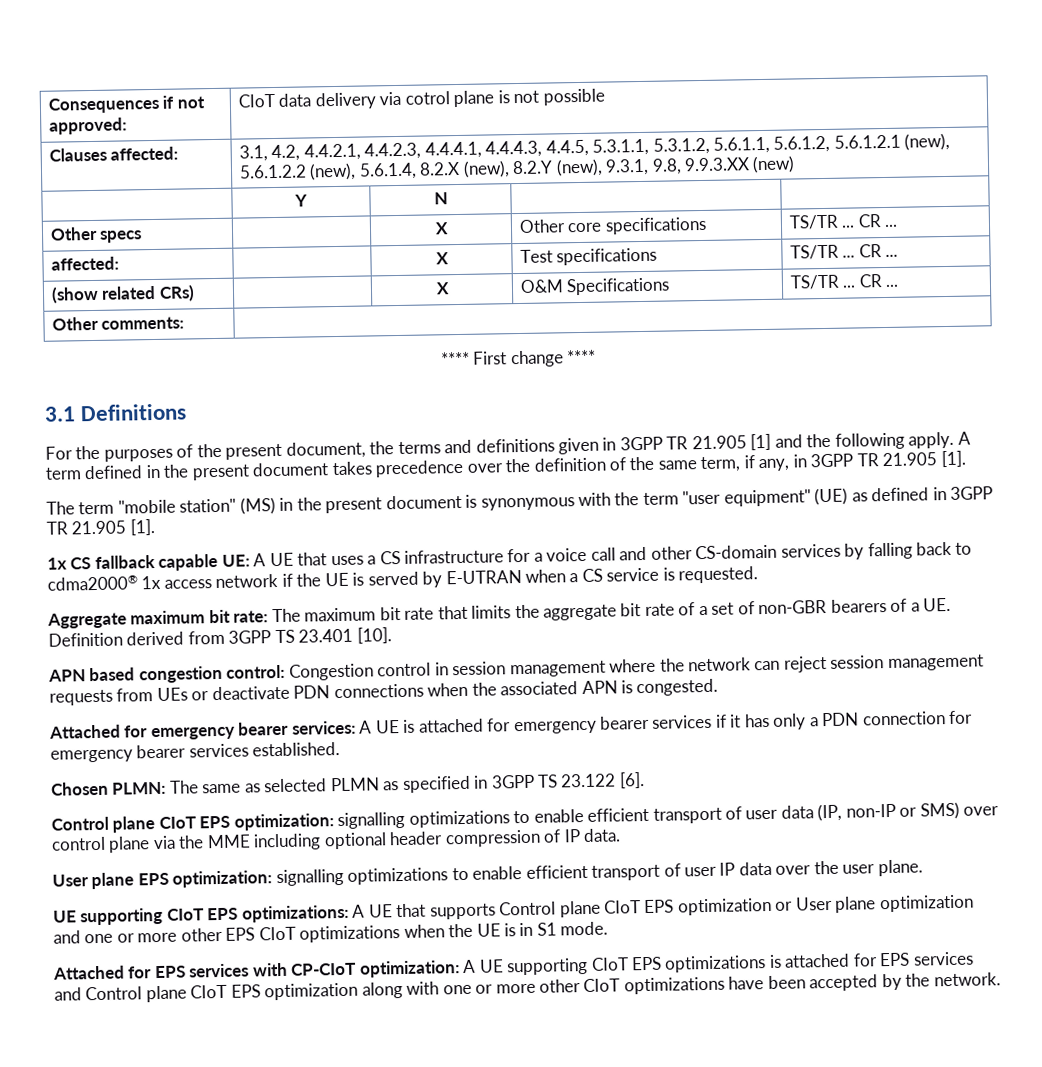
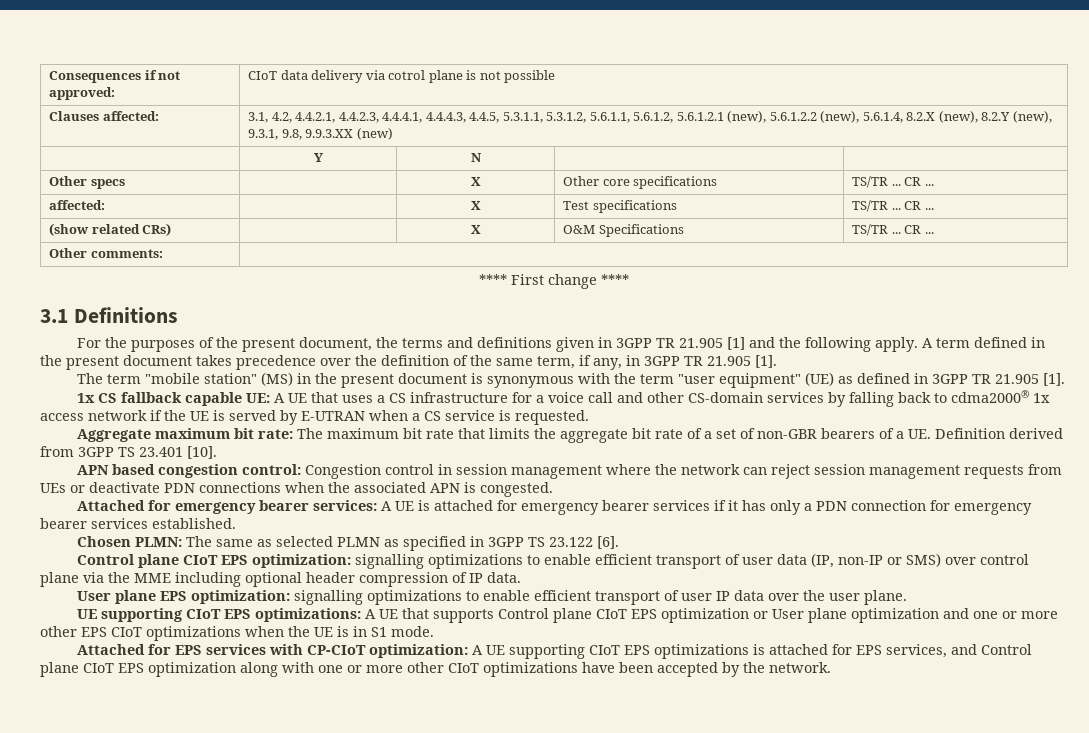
[912,951,974,966] services -> [885,644,947,658] services,

